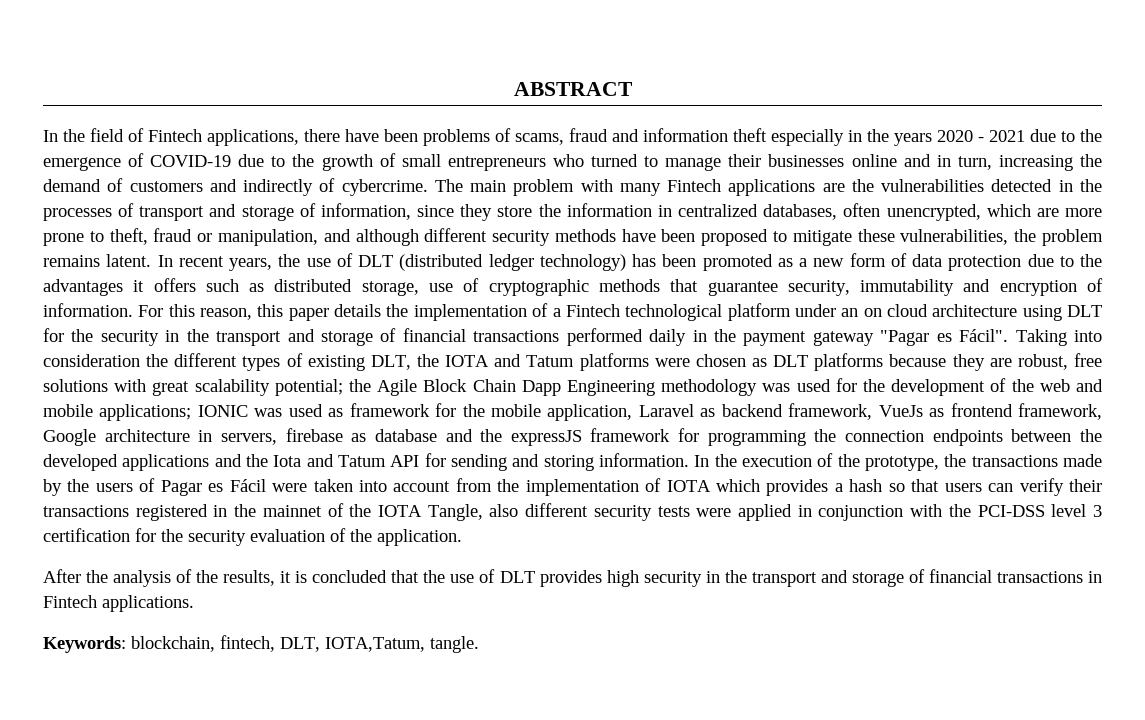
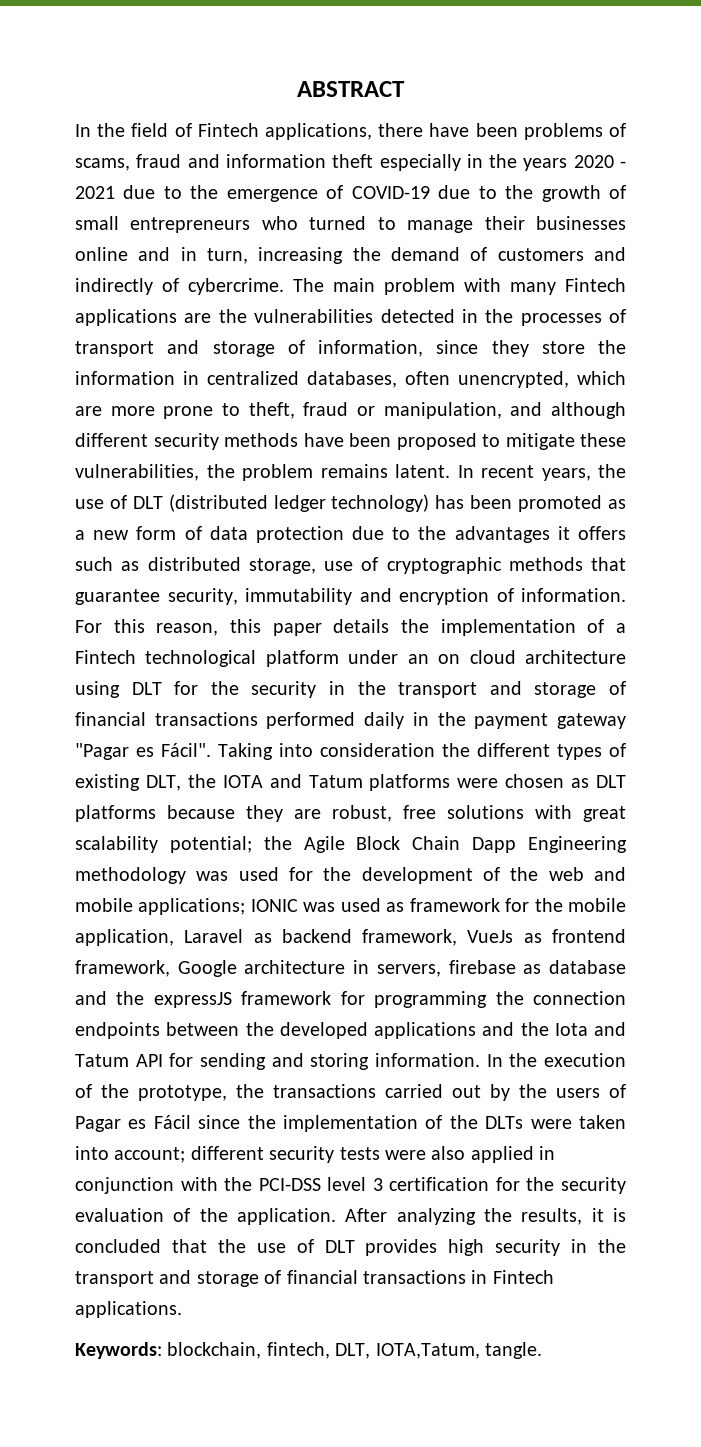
[1063,454,1103,467] made -> [385,1084,481,1098] carried out
[272,478,1103,496] [43,503,519,521] were taken into account from the implementation of IOTA which provides a hash so that users can verify their transactions registered in the mainnet of the IOTA Tangle, also -> [198,1115,626,1132] [75,1146,186,1163] since the implementation of the DLTs were taken into account;
(732, 512) none -> [431,1146,466,1160] also
[43,569,193,587] // After the analysis of -> [345,1208,476,1225] After analyzing

